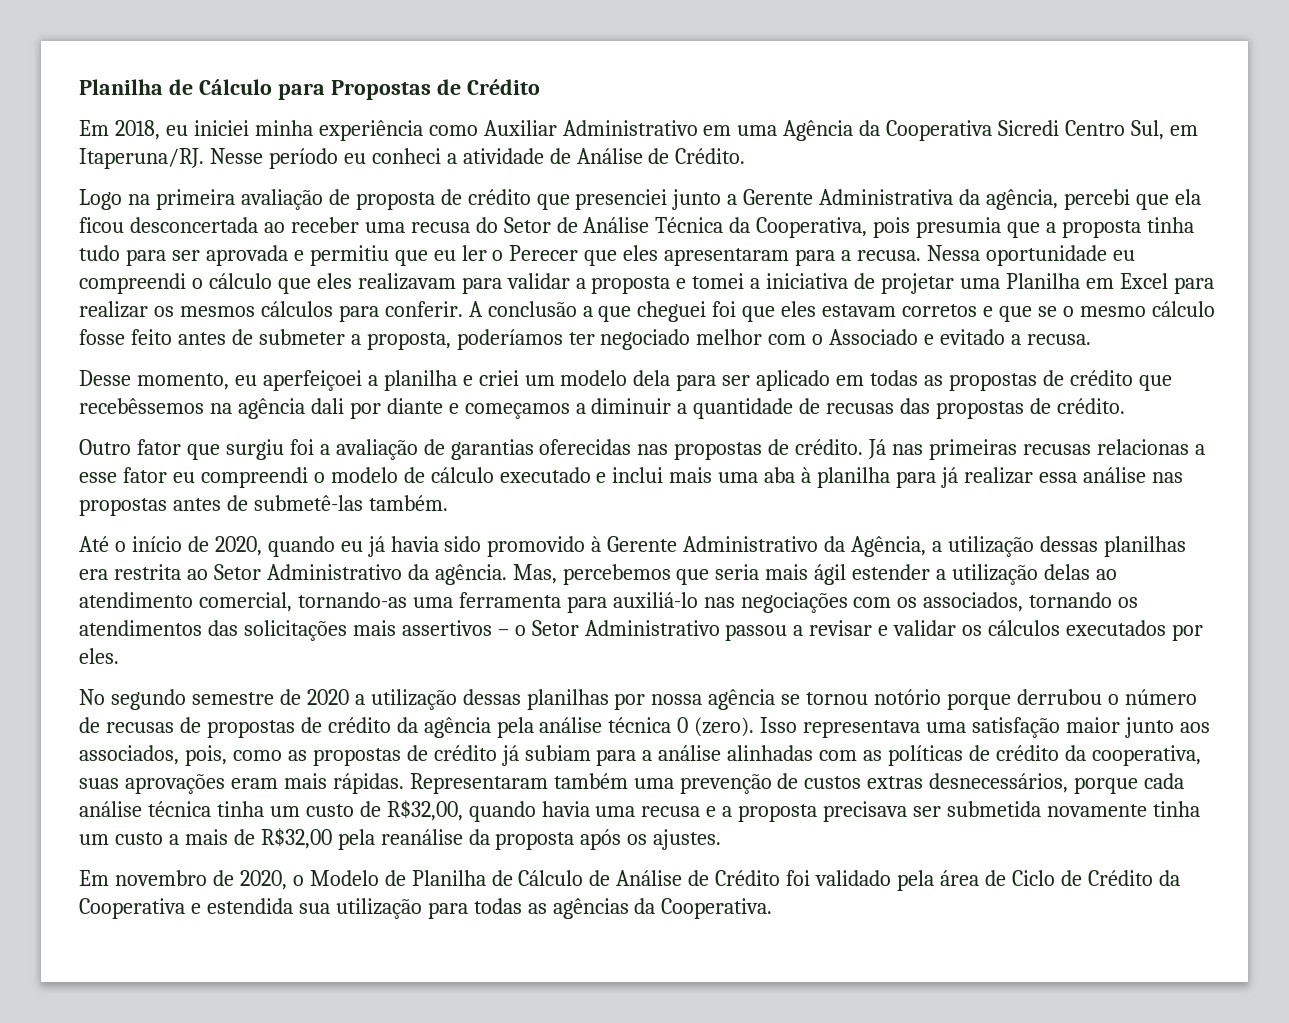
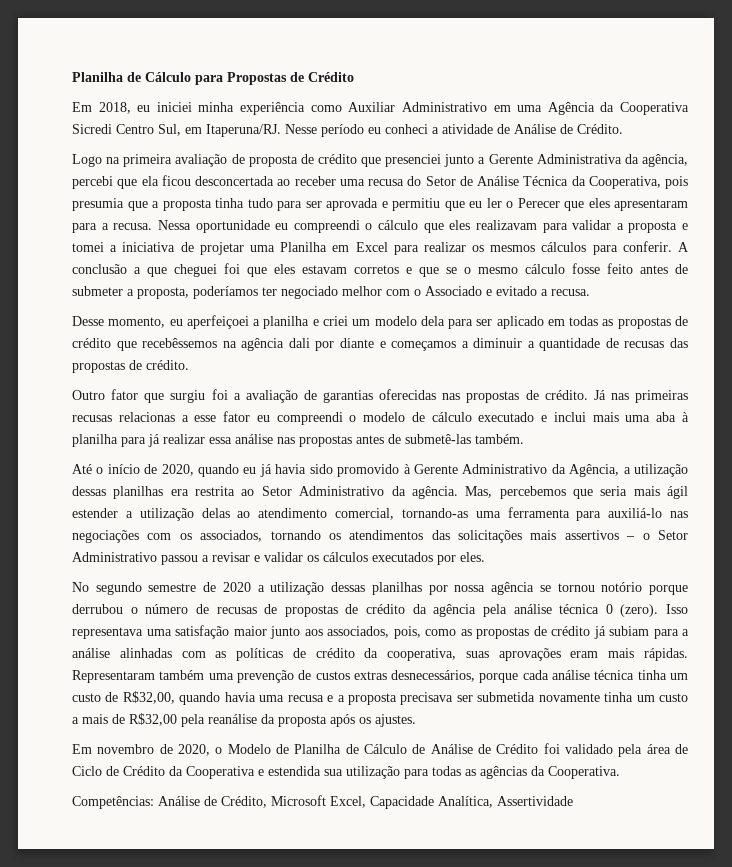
(773, 908) none -> [72,795,573,809] // Competências: Análise de Crédito, Microsoft Excel, Capacidade Analítica, Assertividade

